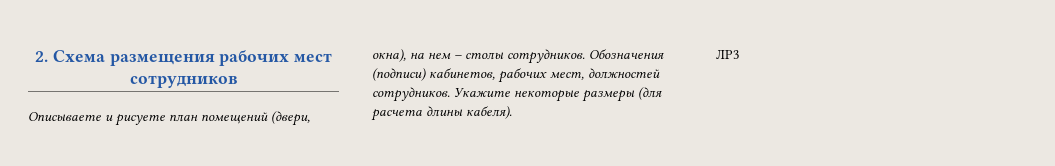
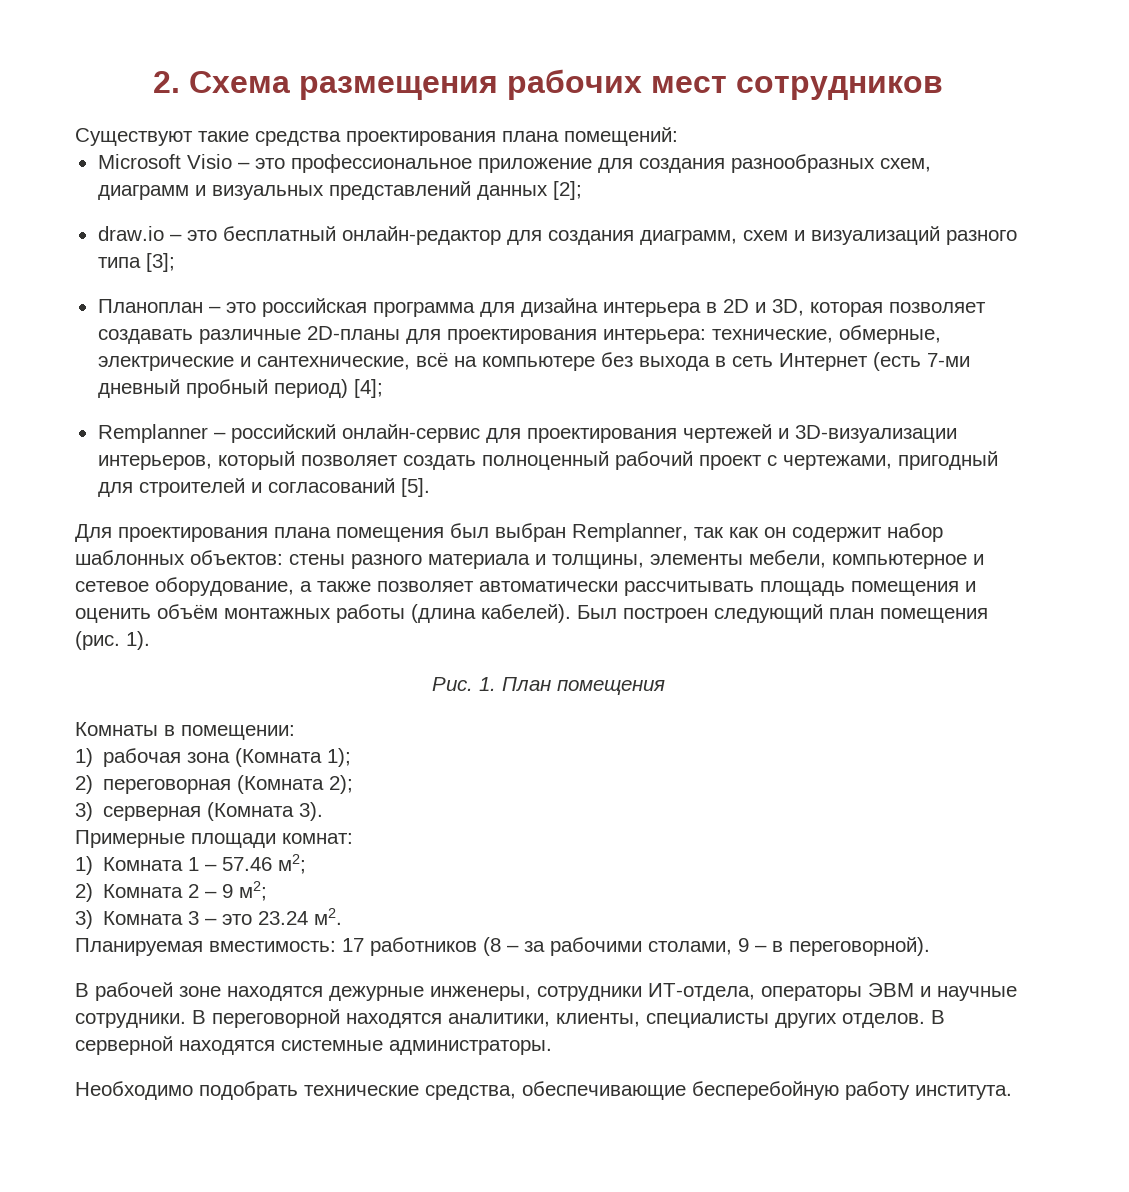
[28,111,310,126] [372,49,664,64] [372,68,660,83] [372,87,662,102] [371,106,512,121] [716,49,740,59] Описываете и рисуете план помещений (двери, окна), на нем – столы сотрудников. Обозначения (подписи) кабинетов, рабочих мест, должностей сотрудников. Укажите некоторые размеры (для расчета длины кабеля). // ЛР3 -> [75,127,678,146] [97,154,931,173] [97,181,582,200] [97,226,1017,245] [97,253,175,272] [97,298,986,317] [97,325,941,344] [97,352,970,371] [97,379,383,398] [97,424,957,443] [97,451,998,470] [97,478,430,497] [75,523,943,542] [75,550,984,569] [75,577,976,596] [75,604,988,623] [75,631,150,650] [431,677,665,695] [75,722,295,740] [75,748,352,767] [75,775,354,794] [75,802,324,821] [75,830,353,848] [75,854,307,875] [75,881,268,902] [75,908,343,929] [75,937,930,956] [75,982,1017,1001] [75,1009,945,1028] [75,1036,552,1055] [75,1081,1012,1100] Существуют такие средства проектирования плана помещений: // Microsoft Visio – это профессиональное приложение для создания разнообразных схем, диаграмм и визуальных представлений данных [2]; // draw.io – это бесплатный онлайн‑редактор для создания диаграмм, схем и визуализаций разного типа [3]; // Планоплан – это российская программа для дизайна интерьера в 2D и 3D, которая позволяет создавать различные 2D-планы для проектирования интерьера: технические, обмерные, электрические и сантехнические, всё на компьютере без выхода в сеть Интернет (есть 7-ми дневный пробный период) [4]; // Remplanner – российский онлайн‑сервис для проектирования чертежей и 3D-визуализации интерьеров, который позволяет создать полноценный рабочий проект с чертежами, пригодный для строителей и согласований [5]. // Для проектирования плана помещения был выбран Remplanner, так как он содержит набор шаблонных объектов: стены разного материала и толщины, элементы мебели, компьютерное и сетевое оборудование, а также позволяет автоматически рассчитывать площадь помещения и оценить объём монтажных работы (длина кабелей). Был построен следующий план помещения (рис. 1). // Рис. 1. План помещения // Комнаты в помещении: // 1) рабочая зона (Комната 1); // 2) переговорная (Комната 2); // 3) серверная (Комната 3). // Примерные площади комнат: // 1) Комната 1 – 57.46 м2; // 2) Комната 2 – 9 м2; // 3) Комната 3 – это 23.24 м2. // Планируемая вместимость: 17 работников (8 – за рабочими столами, 9 – в переговорной). // В рабочей зоне находятся дежурные инженеры, сотрудники ИТ-отдела, операторы ЭВМ и научные сотрудники. В переговорной находятся аналитики, клиенты, специалисты других отделов. В серверной находятся системные администраторы. // Необходимо подобрать технические средства, обеспечивающие бесперебойную работу института.

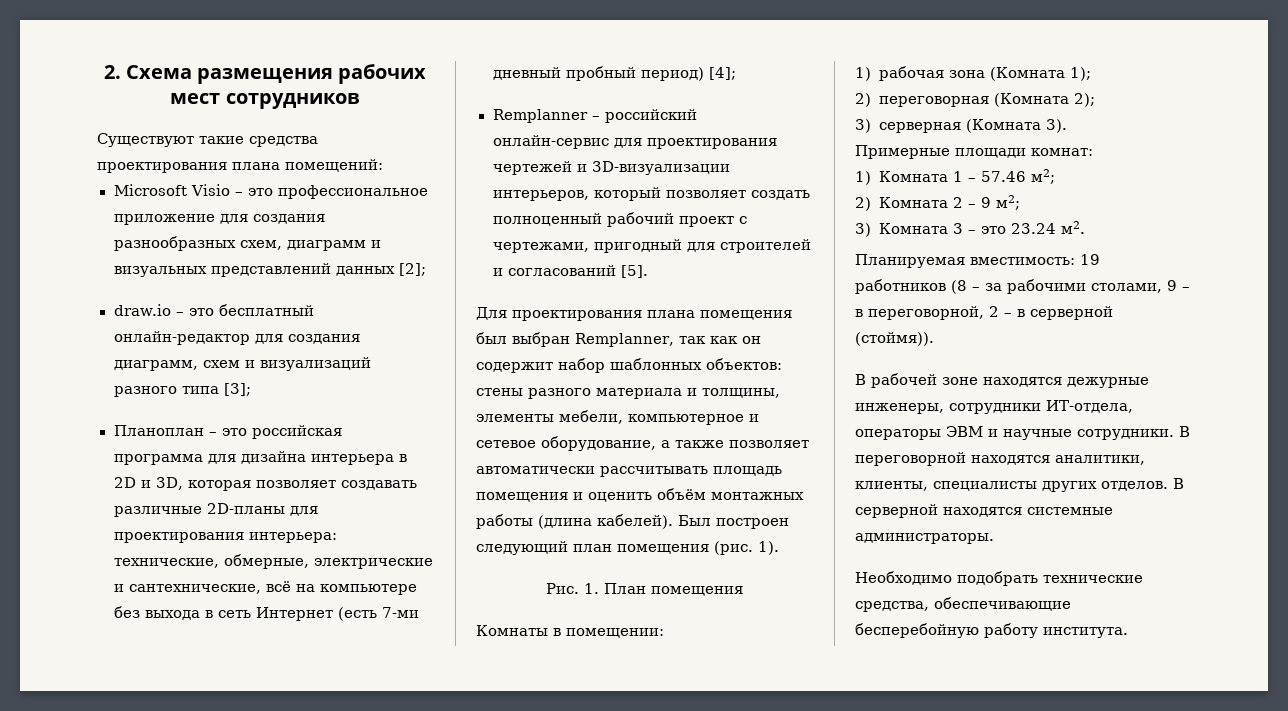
[342,938,364,952] 17 -> [1080,254,1100,265] 19
[789,937,930,956] переговорной). -> [868,306,1113,320] [855,332,934,346] переговорной, 2 – в серверной (стоймя)).

